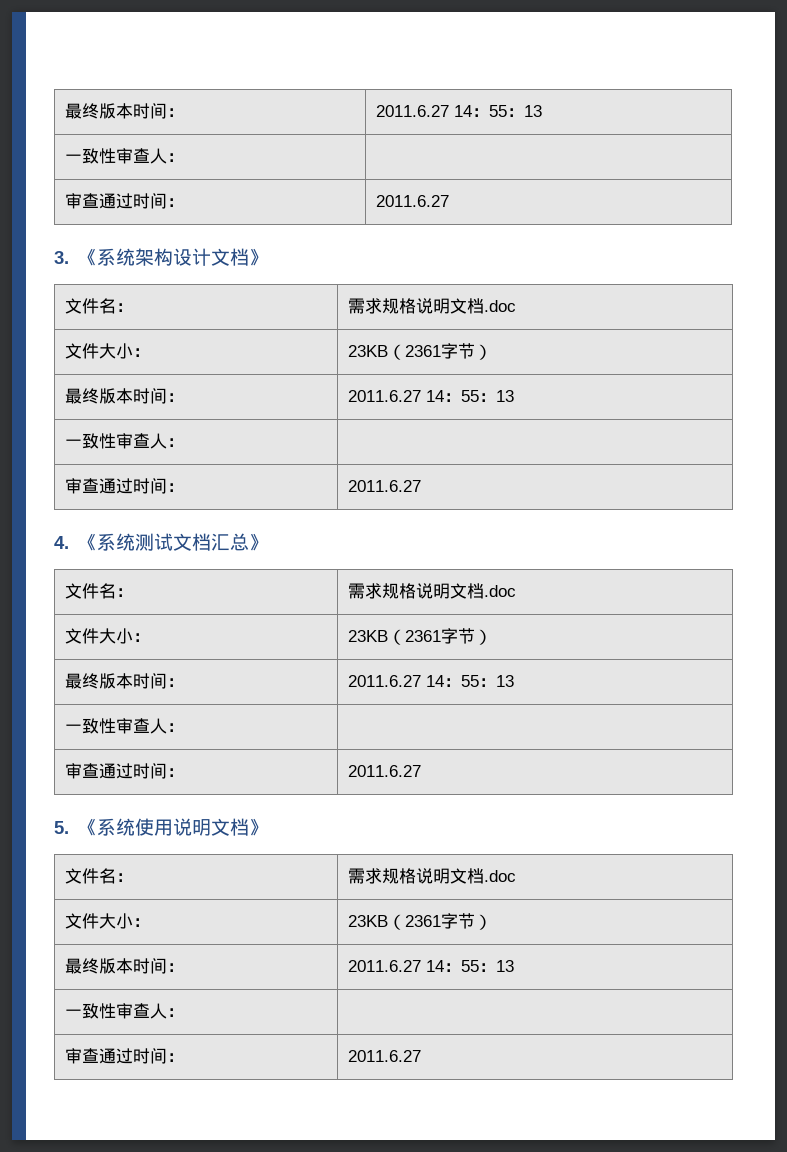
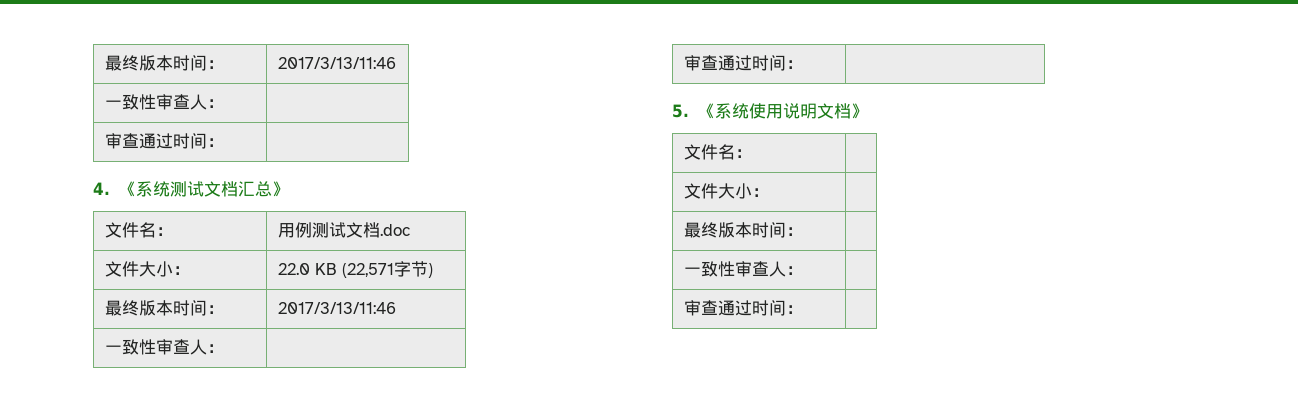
[65,103,185,119] [376,105,543,117] [65,148,185,164] [65,193,185,209] [376,195,450,207] [54,248,268,266] [65,298,134,314] [348,298,517,314] [65,343,151,359] [348,343,493,360] [65,388,185,404] [348,390,515,402] [65,433,185,449] [65,478,185,494] [348,480,422,492] [54,533,268,551] [65,583,134,599] [348,583,517,599] [65,628,151,644] [348,628,493,645] [65,673,185,689] [348,675,515,687] [65,718,185,734] [65,763,185,779] [348,765,422,777] [54,818,268,836] [65,868,134,884] [348,868,517,884] [65,913,151,929] [348,913,493,930] [65,958,185,974] [348,960,515,972] [65,1003,185,1019] [65,1048,185,1064] [348,1050,422,1062] 最终版本时间： | 2011.6.27 14：55：13 // 一致性审查人： | // 审查通过时间： | 2011.6.27 // 3.《系统架构设计文档》 // 文件名： | 需求规格说明文档.doc // 文件大小： | 23KB（2361字节） // 最终版本时间： | 2011.6.27 14：55：13 // 一致性审查人： | // 审查通过时间： | 2011.6.27 // 4.《系统测试文档汇总》 // 文件名： | 需求规格说明文档.doc // 文件大小： | 23KB（2361字节） // 最终版本时间： | 2011.6.27 14：55：13 // 一致性审查人： | // 审查通过时间： | 2011.6.27 // 5.《系统使用说明文档》 // 文件名： | 需求规格说明文档.doc // 文件大小： | 23KB（2361字节） // 最终版本时间： | 2011.6.27 14：55：13 // 一致性审查人： | // 审查通过时间： | 2011.6.27 -> [104,55,224,71] [277,57,396,69] [104,94,224,110] [104,133,224,149] [93,181,289,197] [104,222,173,238] [277,222,411,238] [104,261,190,277] [277,261,433,278] [104,300,224,316] [277,302,396,314] [104,339,224,355] [683,55,803,71] [672,103,868,119] [683,144,752,160] [683,183,769,199] [683,222,803,238] [683,261,803,277] [683,300,803,316] 最终版本时间： | 2017/3/13/11:46 // 一致性审查人： | // 审查通过时间： | // 4.《系统测试文档汇总》 // 文件名： | 用例测试文档.doc // 文件大小： | 22.0 KB (22,571字节) // 最终版本时间： | 2017/3/13/11:46 // 一致性审查人： | // 审查通过时间： | // 5.《系统使用说明文档》 // 文件名： | // 文件大小： | // 最终版本时间： | // 一致性审查人： | // 审查通过时间： |

